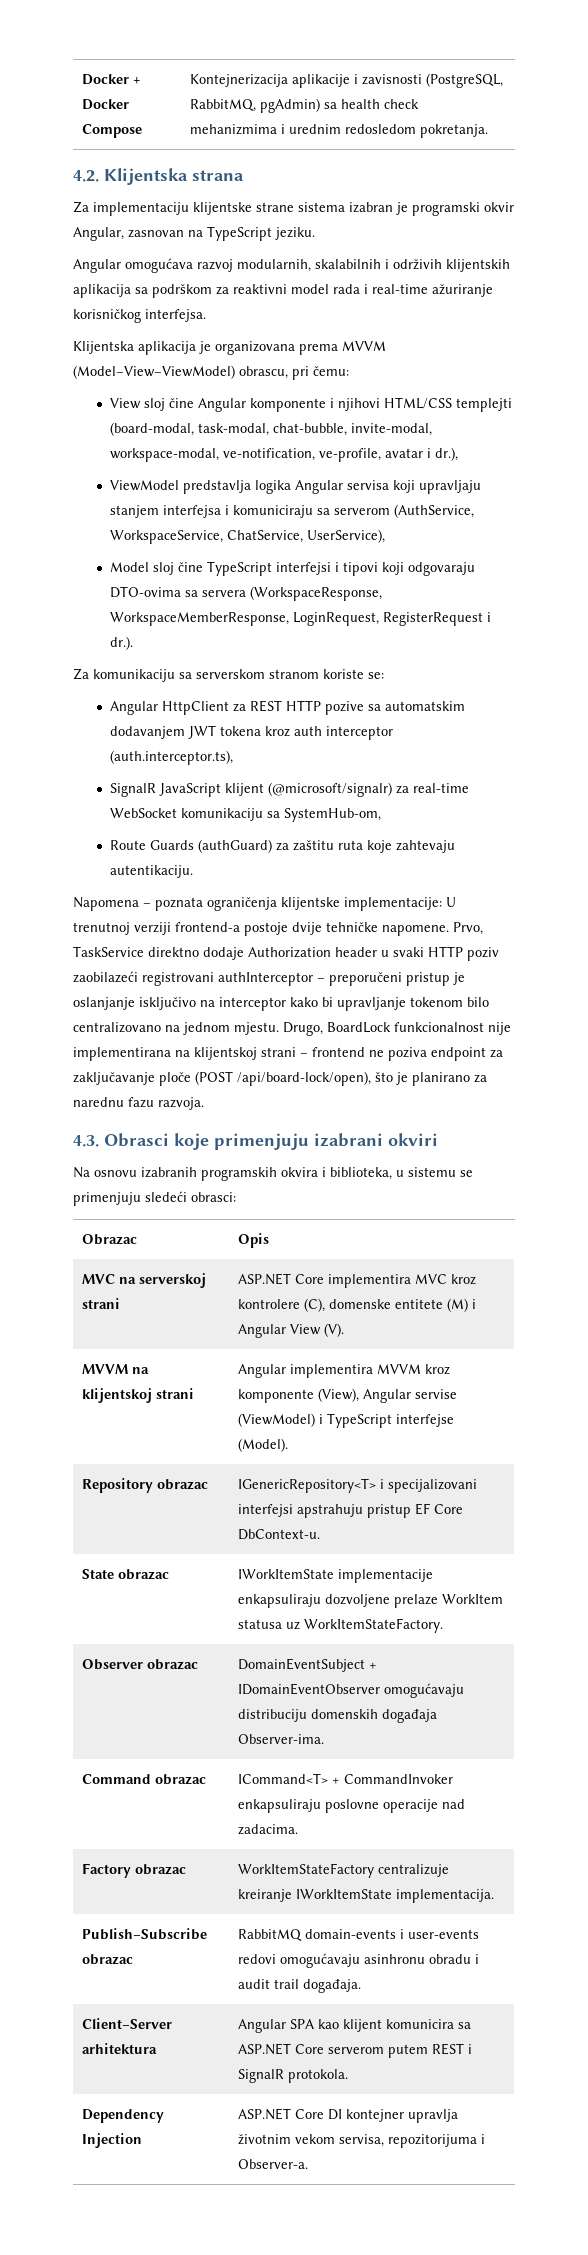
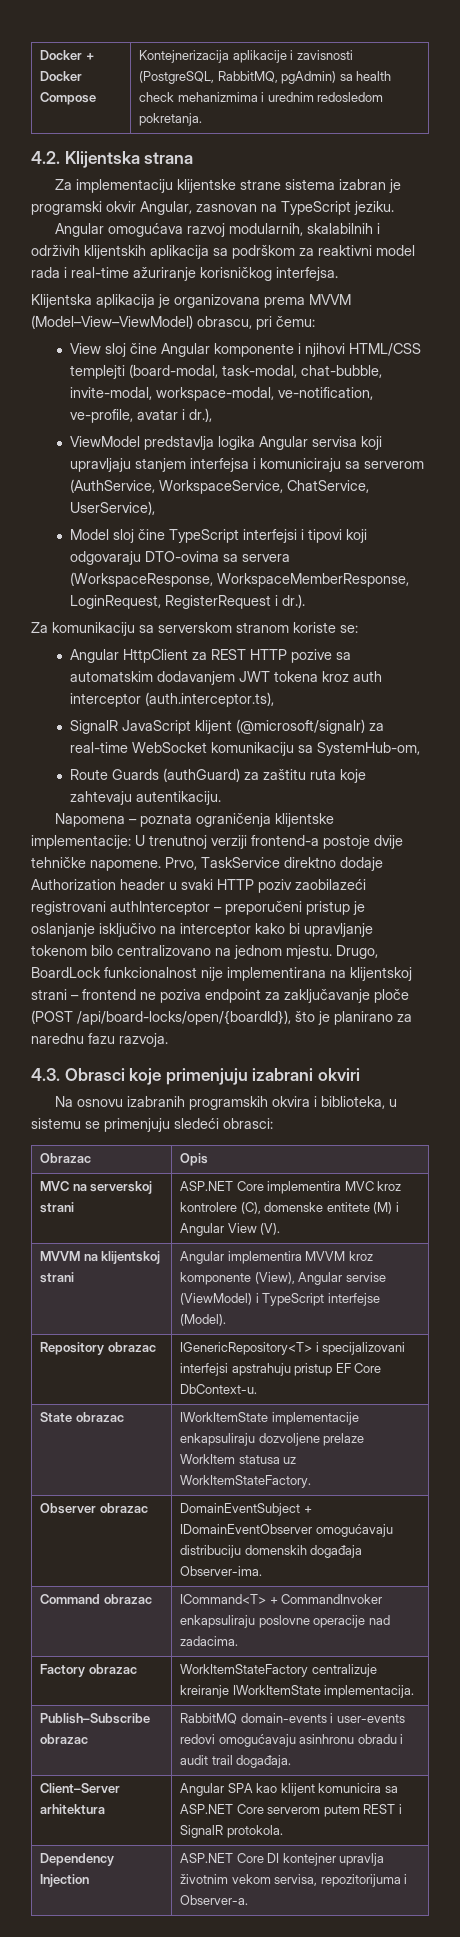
[237,1071,371,1086] /api/board-lock/open), -> [77,1010,291,1025] /api/board-locks/open/{boardId}),

